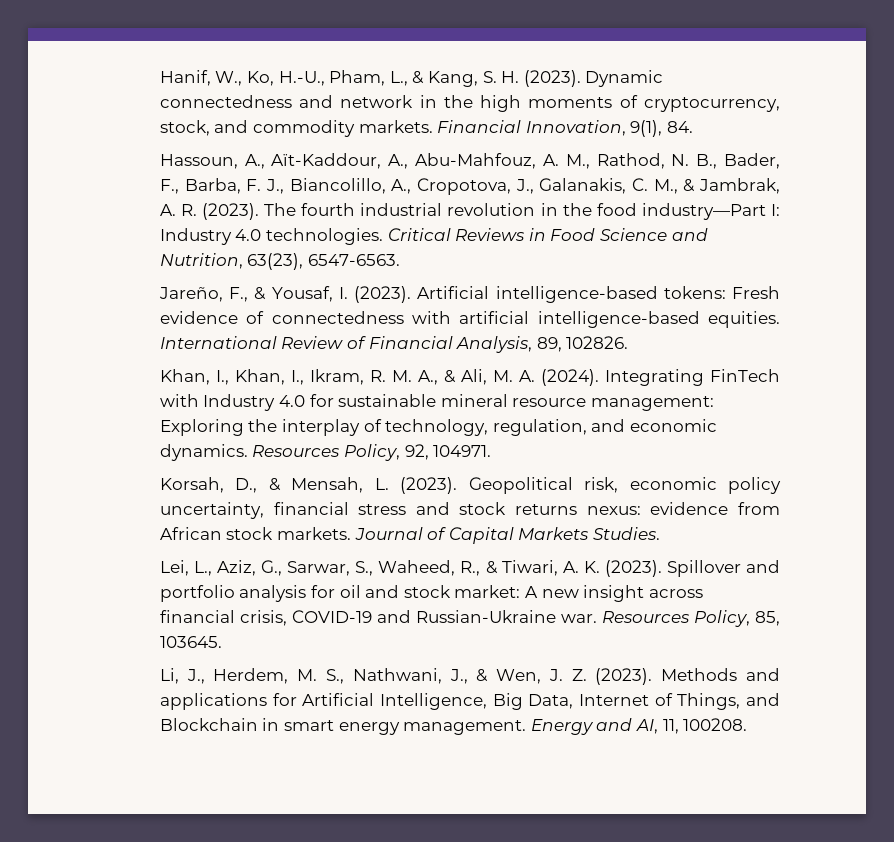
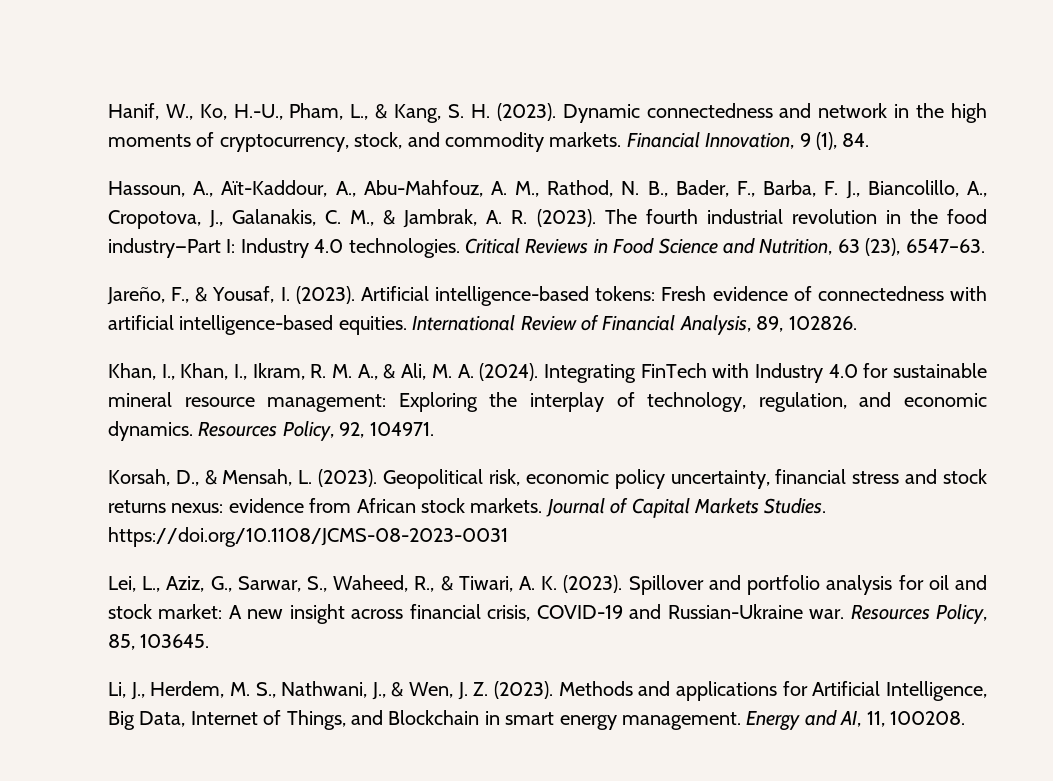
[630,120,663,137] 9(1), -> [799,132,837,150] 9 (1),
[247,253,401,270] 63(23), 6547-6563. -> [837,238,985,256] 63 (23), 6547–63.
(660, 533) none -> [107,527,508,547] https://doi.org/10.1108/JCMS-08-2023-0031

